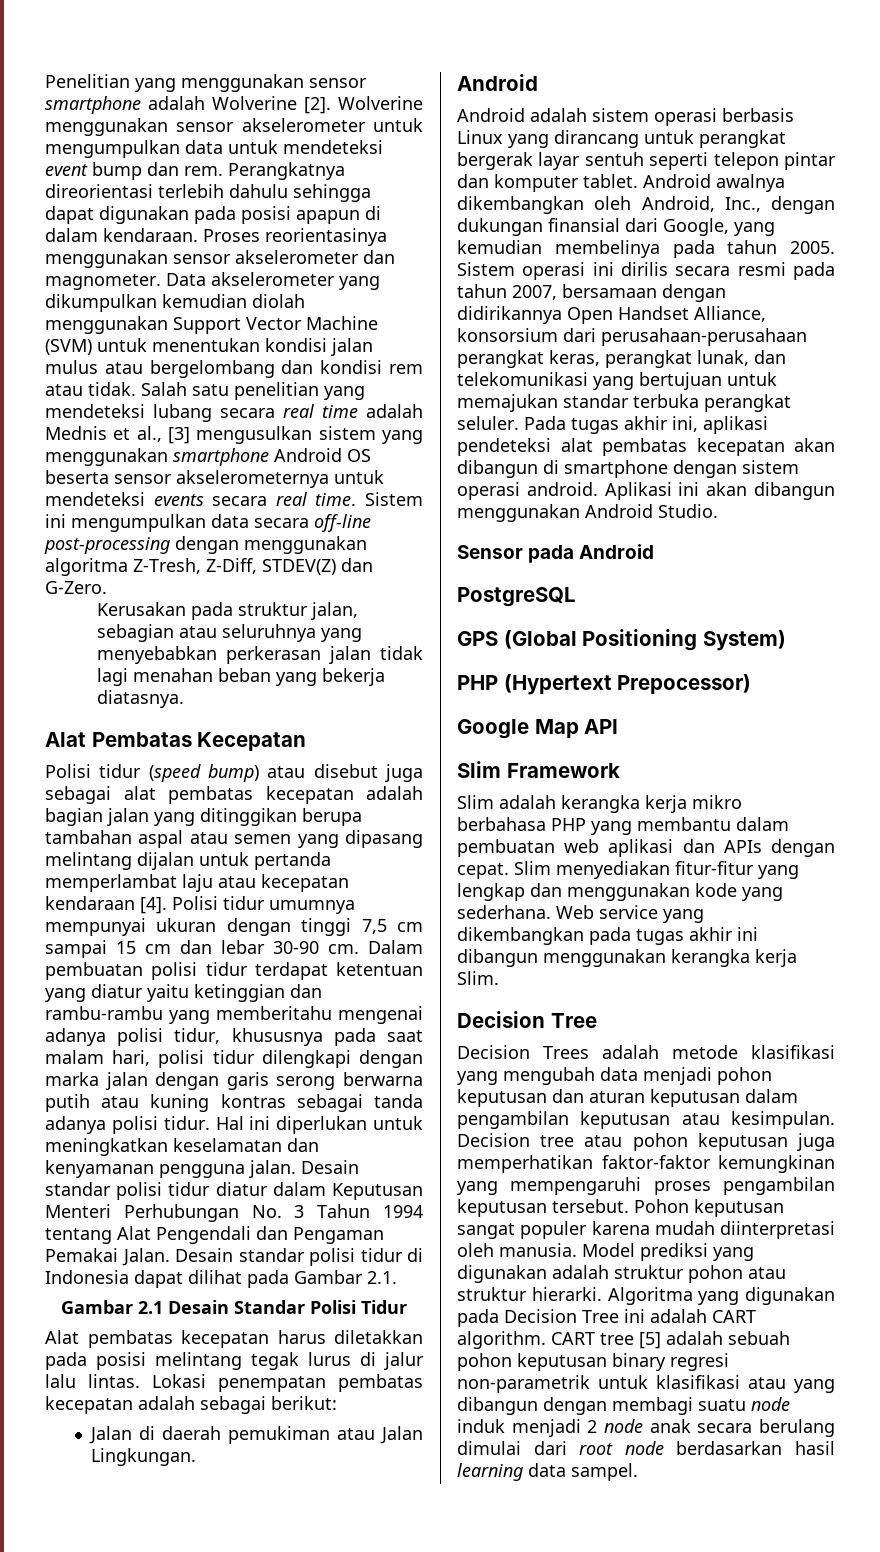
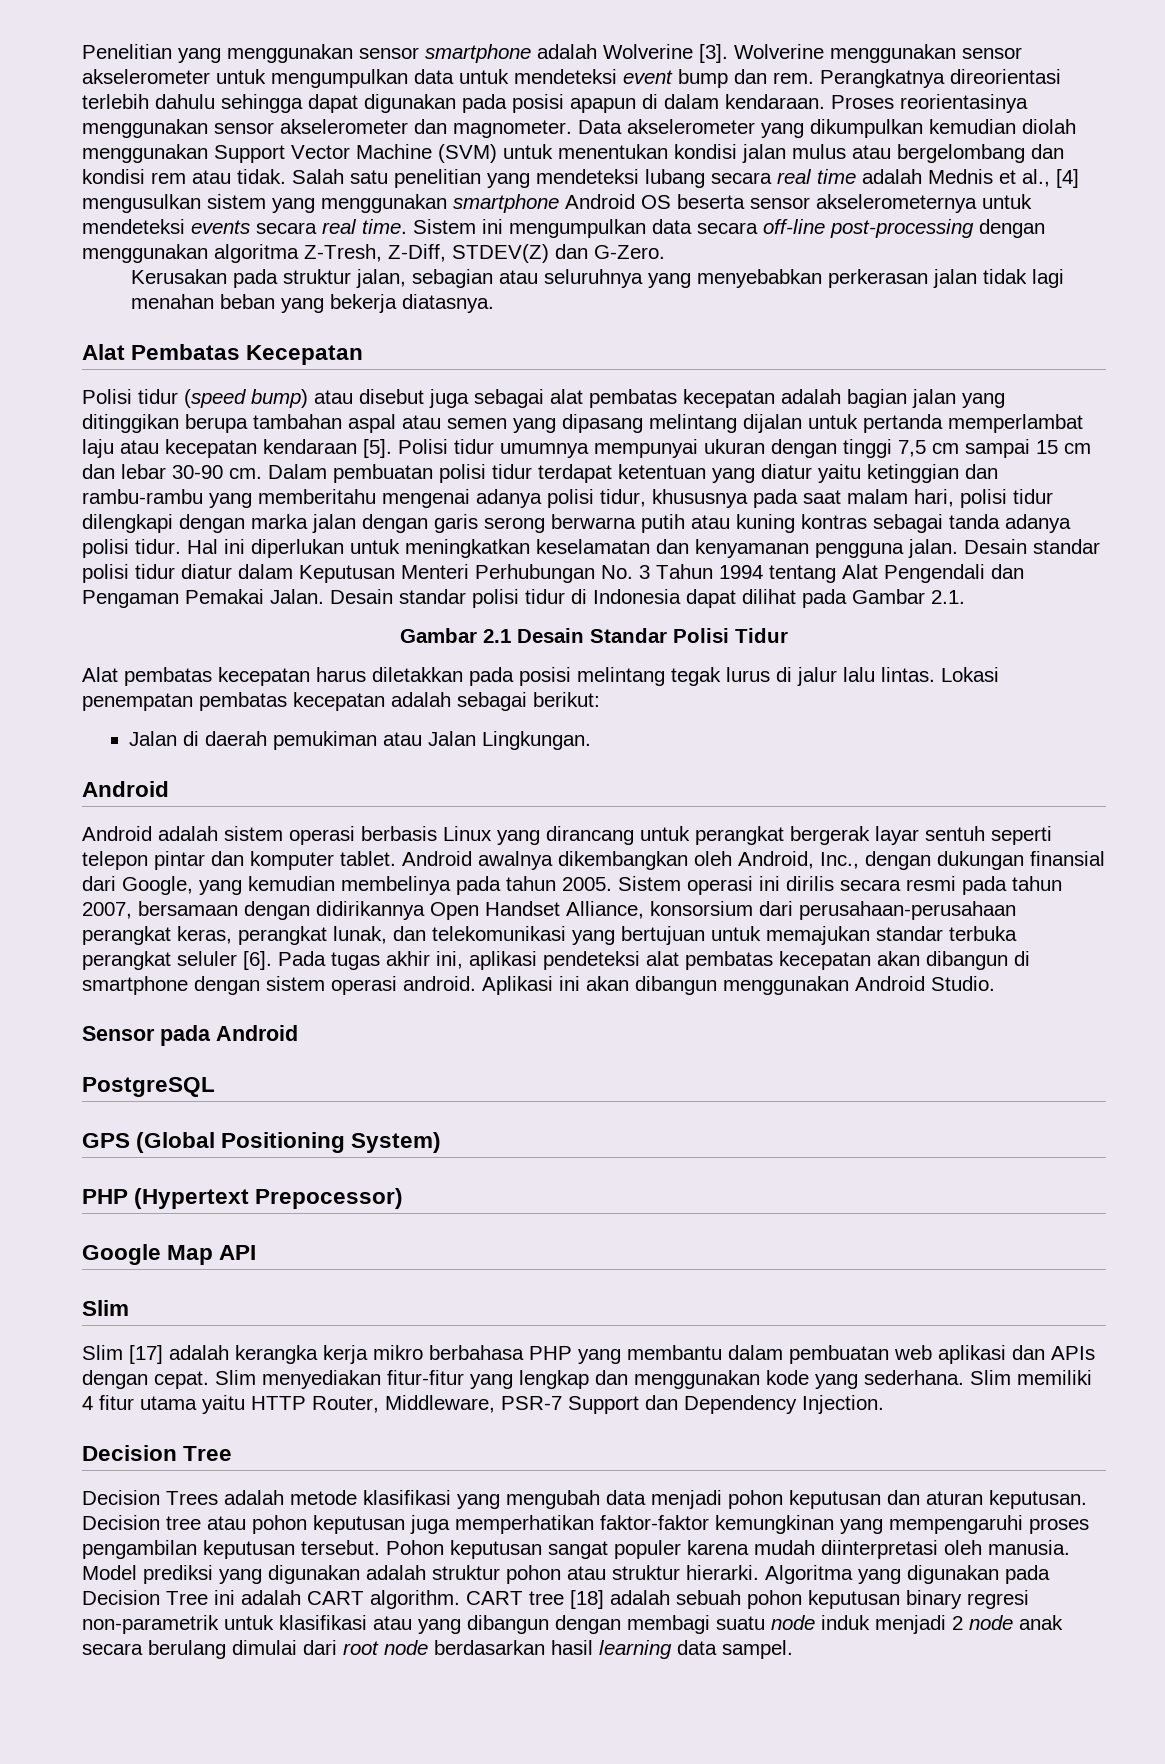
[304,97,331,114] [2]. -> [699,44,728,63] [3].
[168,427,190,444] [3] -> [1056,169,1079,188] [4]
[140,897,167,914] [4]. -> [363,439,392,458] [5].
[457,416,519,430] seluler. -> [177,951,272,970] seluler [6].
[506,763,620,778] [457,795,494,809] Framework // Slim -> [82,1345,163,1364] // Slim [17]
[556,905,704,923] [457,927,758,945] [457,949,797,967] [457,971,499,985] Web service yang dikembangkan pada tugas akhir ini dibangun menggunakan kerangka kerja Slim. -> [970,1370,1092,1385] [82,1395,884,1414] Slim memiliki 4 fitur utama yaitu HTTP Router, Middleware, PSR-7 Support dan Dependency Injection.
[650,1089,798,1107] [457,1111,835,1129] keputusan dalam pengambilan keputusan atau kesimpulan. -> [989,1490,1087,1509] keputusan.
[639,1332,661,1349] [5] -> [570,1590,604,1609] [18]

